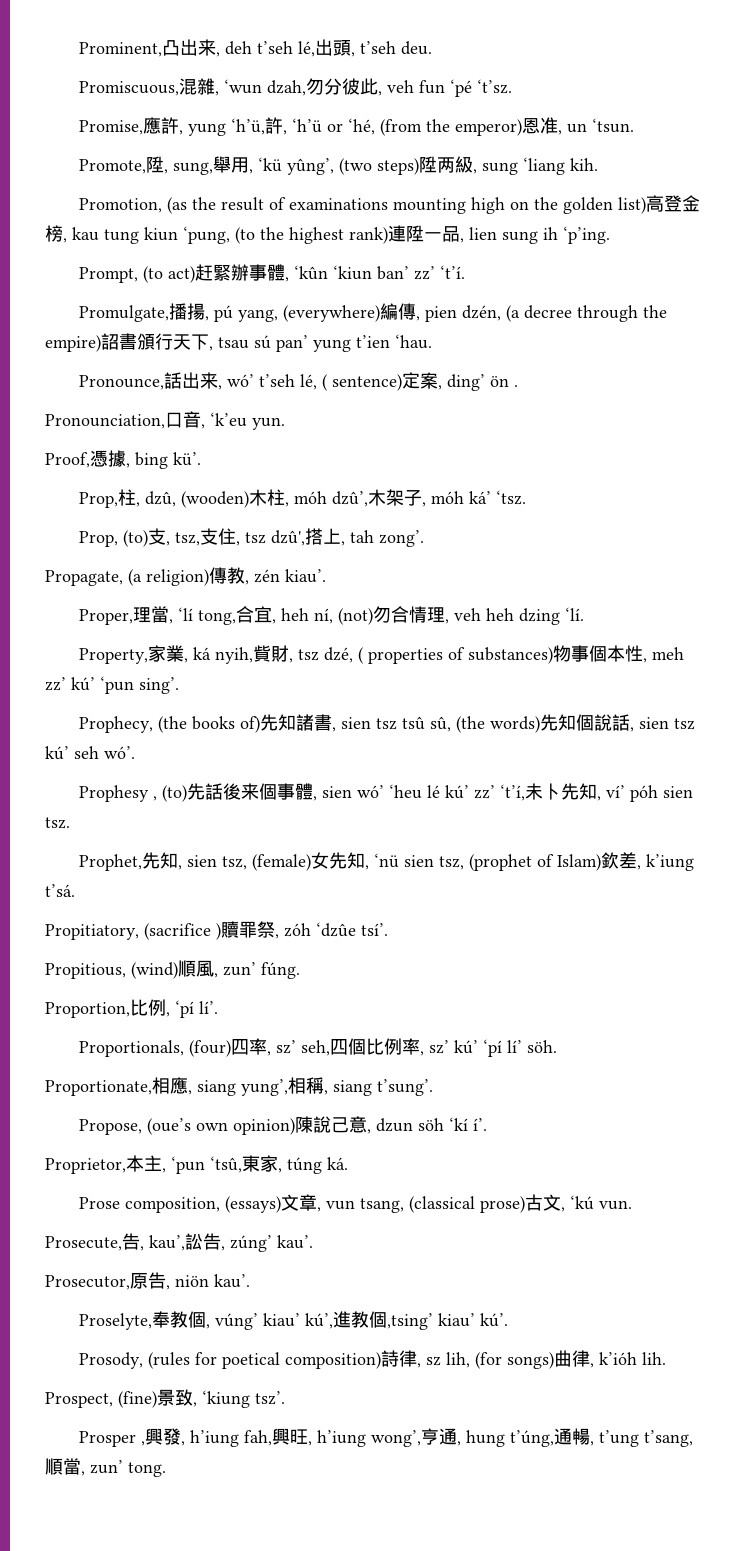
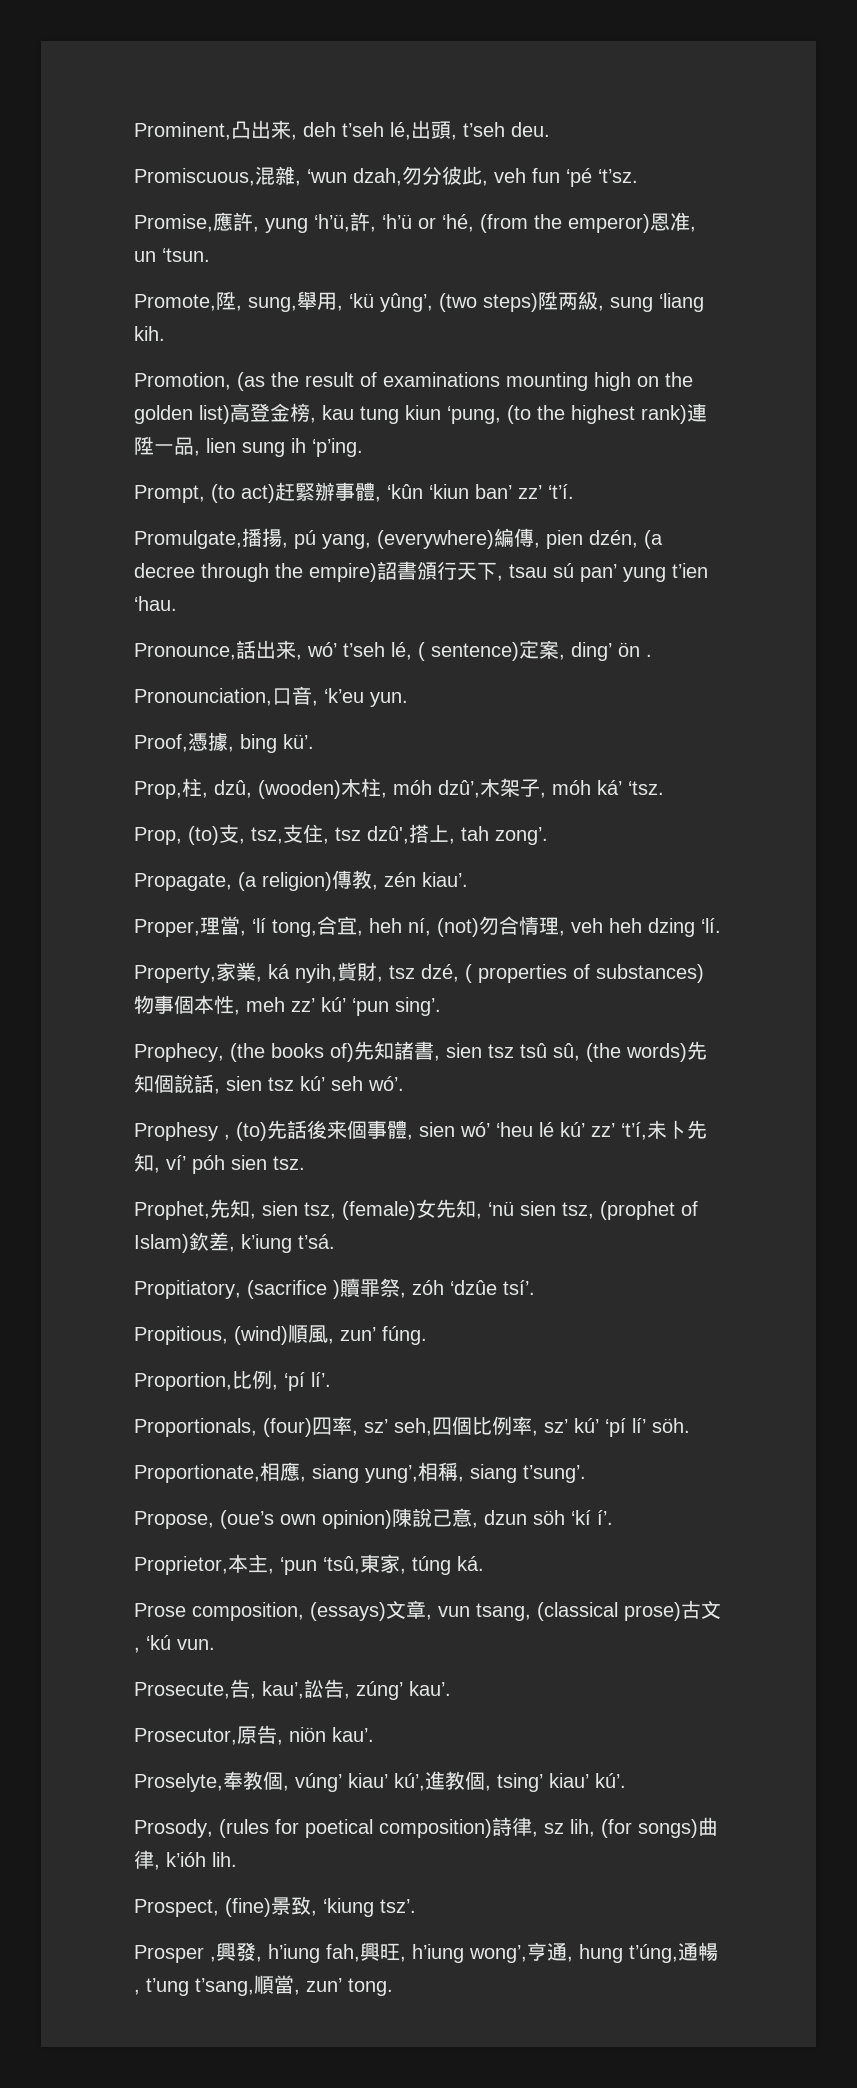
[386,1313,433,1330] ,tsing’ -> [485,1773,543,1792] , tsing’

